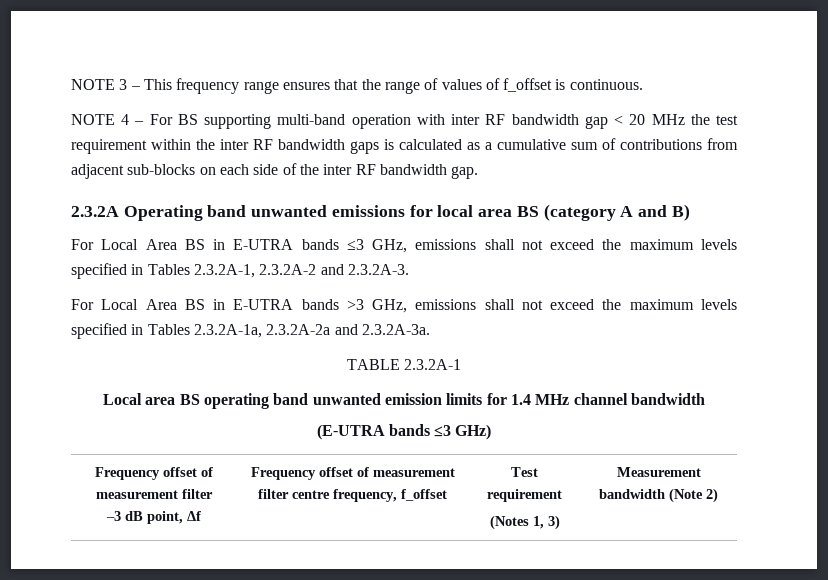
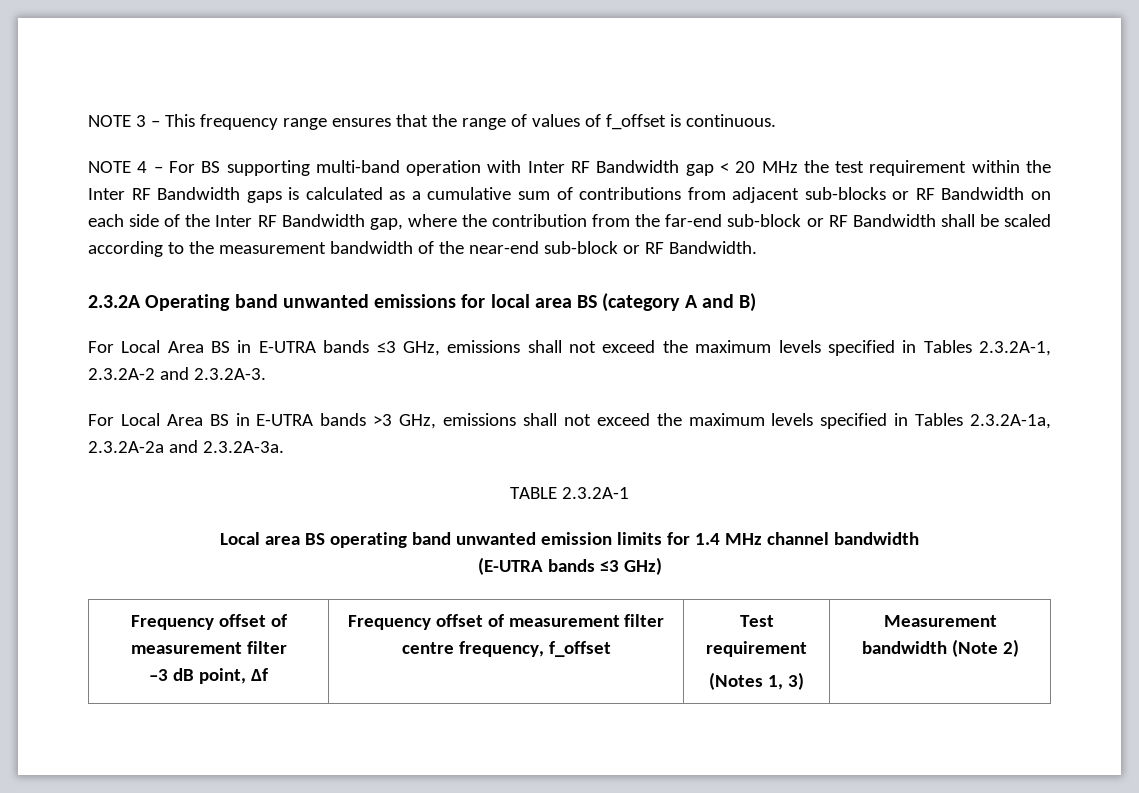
[451,114,579,125] inter RF bandwidth -> [527,160,680,173] Inter RF Bandwidth
[220,139,345,150] inter RF bandwidth -> [88,187,241,200] Inter RF Bandwidth
(196, 169) none -> [892,187,1025,200] or RF Bandwidth
[323,164,479,179] inter RF bandwidth gap. -> [215,214,1052,230] [88,241,757,257] Inter RF Bandwidth gap, where the contribution from the far-end sub-block or RF Bandwidth shall be scaled according to the measurement bandwidth of the near-end sub-block or RF Bandwidth.

